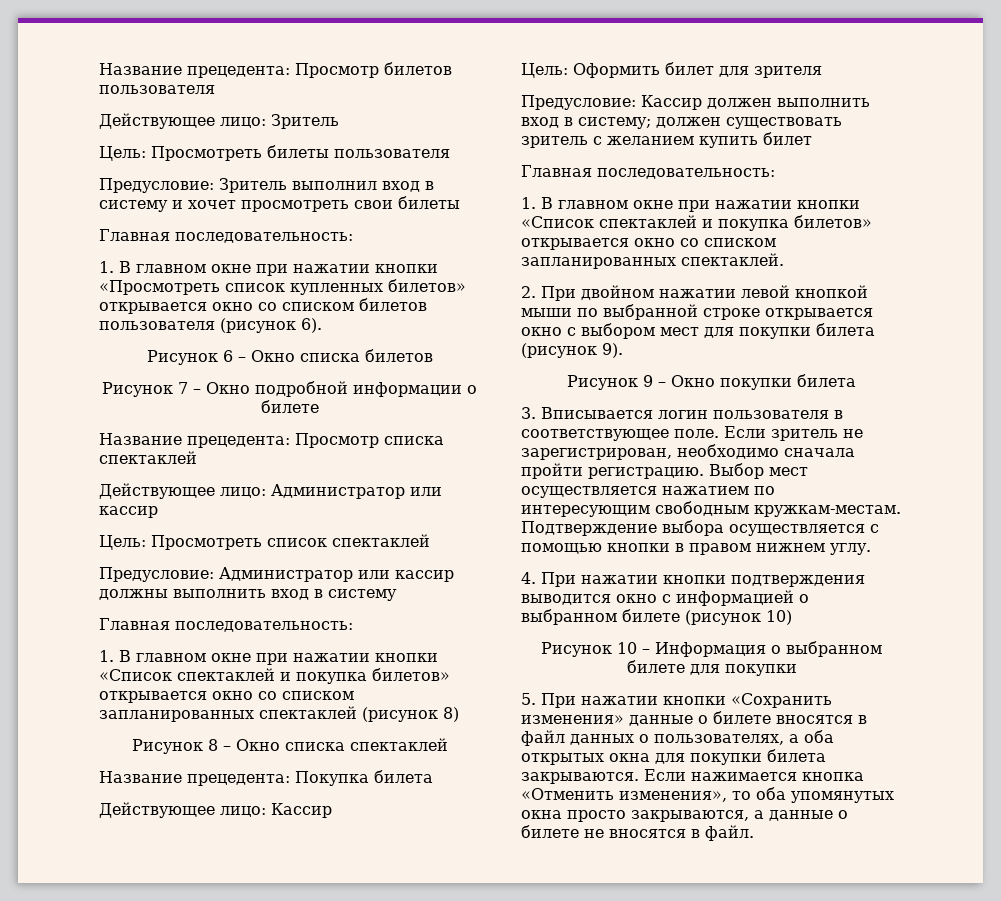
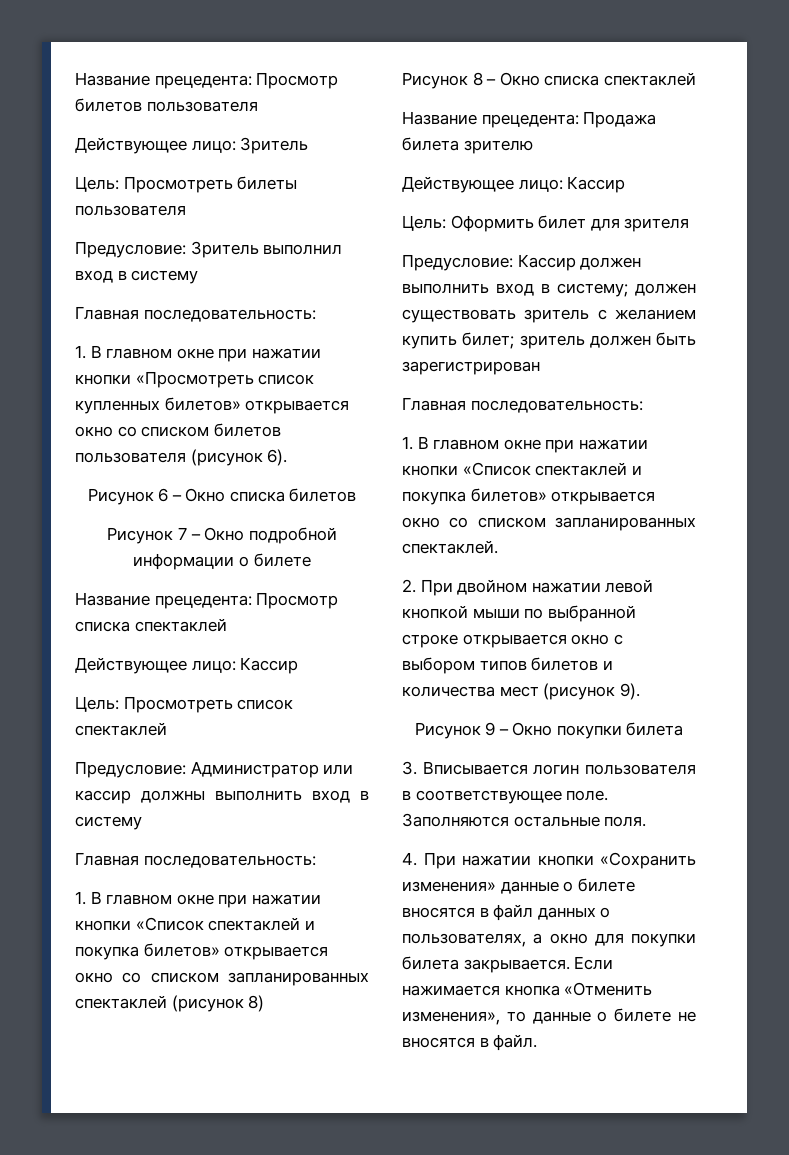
[172,196,460,212] и хочет просмотреть свои билеты -> (199, 277) none
[271,484,442,499] [99,506,158,518] Администратор или кассир -> [240,657,299,674] Кассир
[295,770,433,786] Покупка билета -> [583,111,657,128] [402,137,533,154] Продажа билета зрителю
[763,132,812,145] билет -> [462,332,696,349] [402,361,540,375] билет; зритель должен быть зарегистрирован
[660,323,875,339] мест для покупки билета -> [479,657,613,671] [402,686,539,697] типов билетов и количества мест
[724,426,863,441] [521,444,855,460] [521,463,808,479] [521,486,775,498] [521,501,901,517] [521,520,879,536] [521,543,871,555] [521,572,865,587] [521,590,809,606] [521,609,792,625] [541,641,882,657] [626,660,797,676] [521,693,536,705] Если зритель не зарегистрирован, необходимо сначала пройти регистрацию. Выбор мест осуществляется нажатием по интересующим свободным кружкам-местам. Подтверждение выбора осуществляется с помощью кнопки в правом нижнем углу. // 4. При нажатии кнопки подтверждения выводится окно с информацией о выбранном билете (рисунок 10) // Рисунок 10 – Информация о выбранном билете для покупки // 5. -> [402,813,647,827] [402,852,417,866] Заполняются остальные поля. // 4.
[804,730,834,743] [521,749,826,765] [521,772,639,784] оба открытых окна для покупки билета закрываются. -> [549,933,696,947] [402,956,570,973] окно для покупки билета закрывается.
[756,787,894,803] [521,810,764,822] оба упомянутых окна просто закрываются, а -> (526, 1016) none

